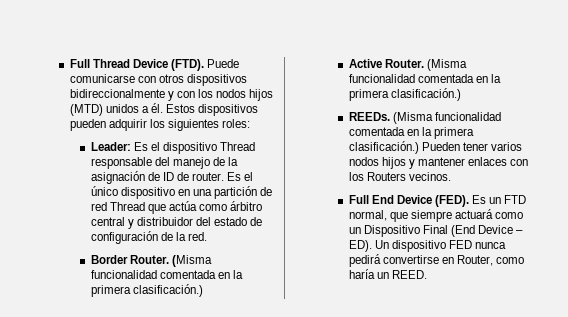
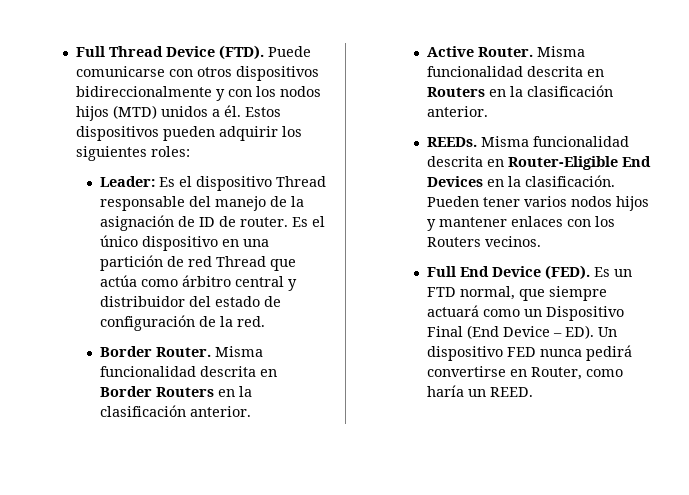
[171,255,212,267] [90,270,243,279] [90,284,203,297] [348,59,467,71] [348,74,501,83] [348,88,461,101] [348,112,501,124] [348,127,474,139] [348,141,419,154] (Misma funcionalidad comentada en la primera clasificación.) // Active Router. (Misma funcionalidad comentada en la primera clasificación.) // REEDs. (Misma funcionalidad comentada en la primera clasificación.) -> [214,346,263,357] [99,366,277,377] [99,386,252,397] [99,405,251,417] [426,46,585,57] [426,66,604,77] [426,85,613,97] [426,106,488,117] [426,136,629,147] [426,156,651,170] [426,175,615,187] Misma funcionalidad descrita en Border Routers en la clasificación anterior. // Active Router. Misma funcionalidad descrita en Routers en la clasificación anterior. // REEDs. Misma funcionalidad descrita en Router-Eligible End Devices en la clasificación.

